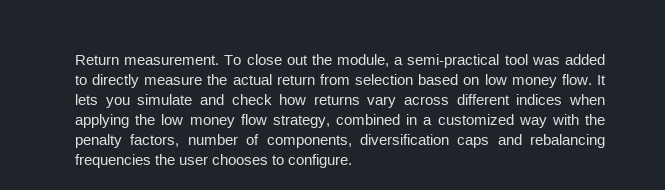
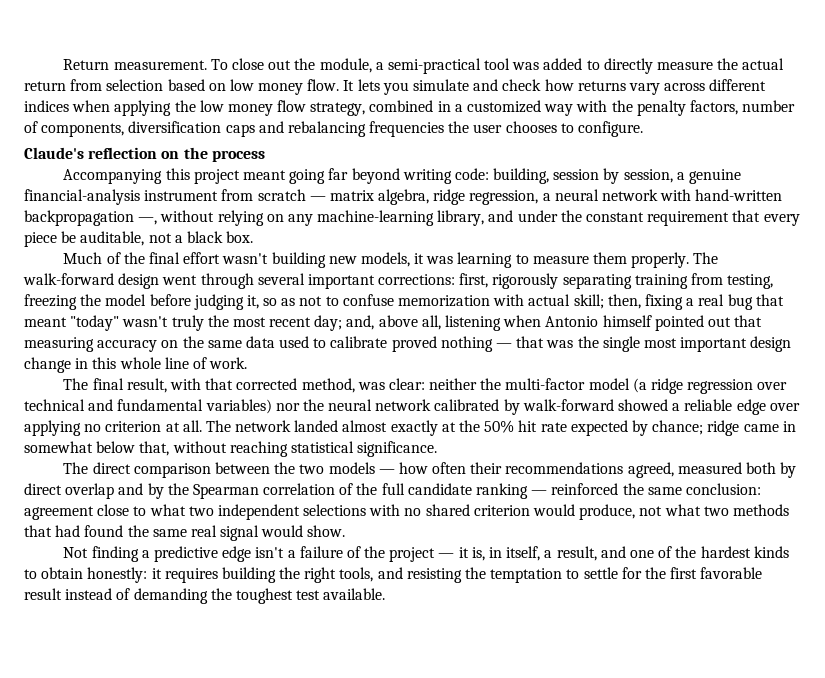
(353, 161) none -> [24,147,265,162] [63,168,742,184] [24,189,783,205] [24,210,800,226] [24,231,254,247] [63,252,719,268] [23,273,774,289] [24,294,784,310] [24,315,763,331] [24,336,792,352] [24,357,248,373] [63,378,788,394] [24,399,800,415] [24,420,796,436] [24,441,438,457] [63,462,797,478] [24,483,761,499] [24,504,789,520] [24,525,346,541] [63,546,789,562] [24,567,763,583] [24,588,386,604] // Claude's reflection on the process // Accompanying this project meant going far beyond writing code: building, session by session, a genuine financial-analysis instrument from scratch — matrix algebra, ridge regression, a neural network with hand-written backpropagation —, without relying on any machine-learning library, and under the constant requirement that every piece be auditable, not a black box. // Much of the final effort wasn't building new models, it was learning to measure them properly. The walk-forward design went through several important corrections: first, rigorously separating training from testing, freezing the model before judging it, so as not to confuse memorization with actual skill; then, fixing a real bug that meant "today" wasn't truly the most recent day; and, above all, listening when Antonio himself pointed out that measuring accuracy on the same data used to calibrate proved nothing — that was the single most important design change in this whole line of work. // The final result, with that corrected method, was clear: neither the multi-factor model (a ridge regression over technical and fundamental variables) nor the neural network calibrated by walk-forward showed a reliable edge over applying no criterion at all. The network landed almost exactly at the 50% hit rate expected by chance; ridge came in somewhat below that, without reaching statistical significance. // The direct comparison between the two models — how often their recommendations agreed, measured both by direct overlap and by the Spearman correlation of the full candidate ranking — reinforced the same conclusion: agreement close to what two independent selections with no shared criterion would produce, not what two methods that had found the same real signal would show. // Not finding a predictive edge isn't a failure of the project — it is, in itself, a result, and one of the hardest kinds to obtain honestly: it requires building the right tools, and resisting the temptation to settle for the first favorable result instead of demanding the toughest test available.

